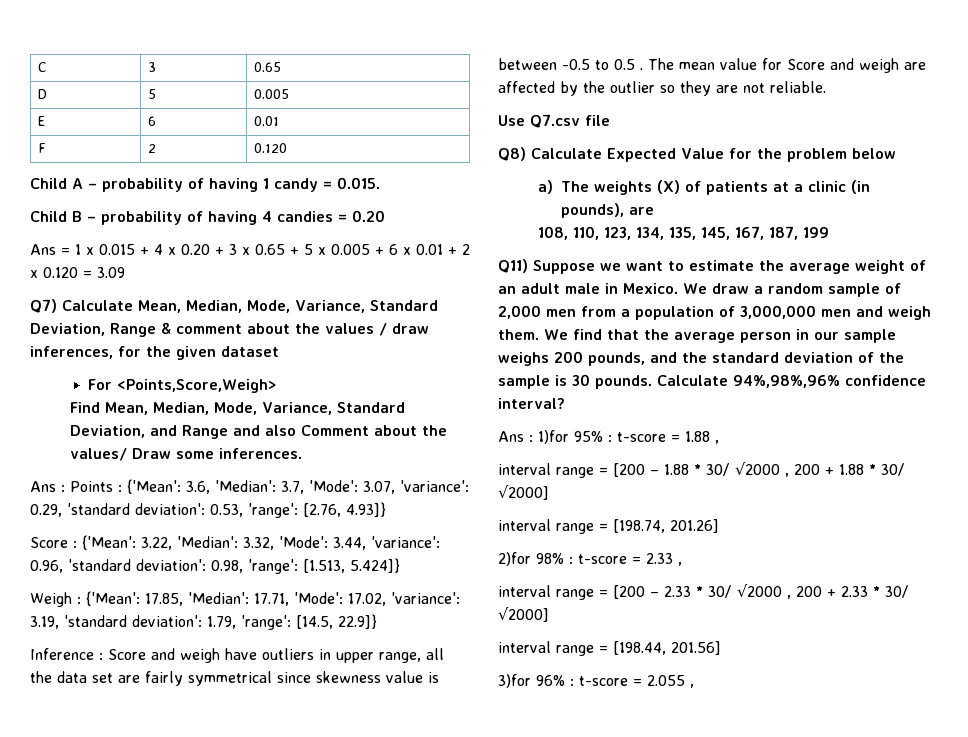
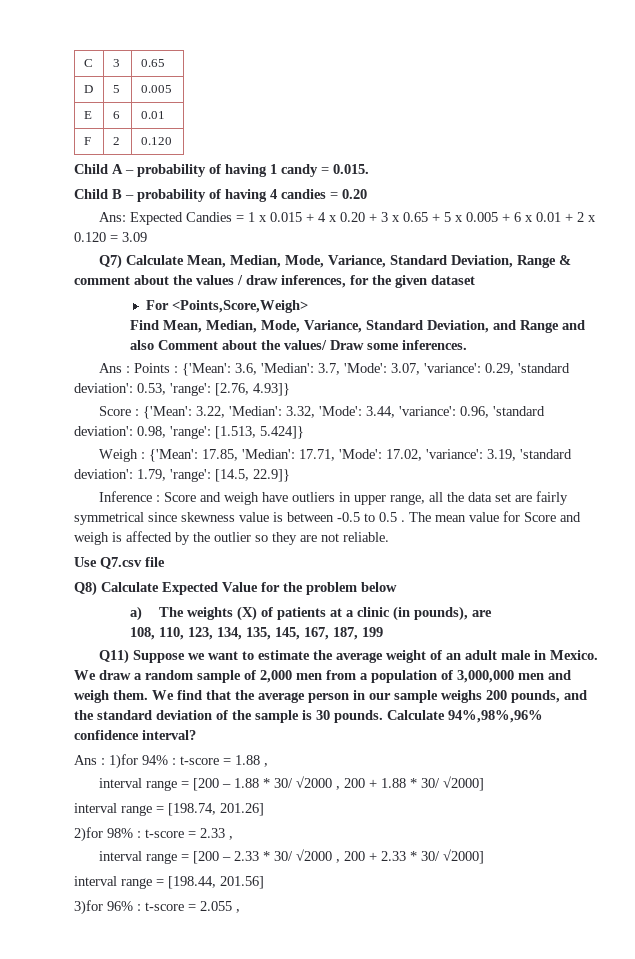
[30,244,56,255] Ans -> [98,212,232,225] Ans: Expected Candies
[904,62,926,70] are -> [112,532,122,542] is
[574,431,603,442] 95% -> [142,755,168,765] 94%

